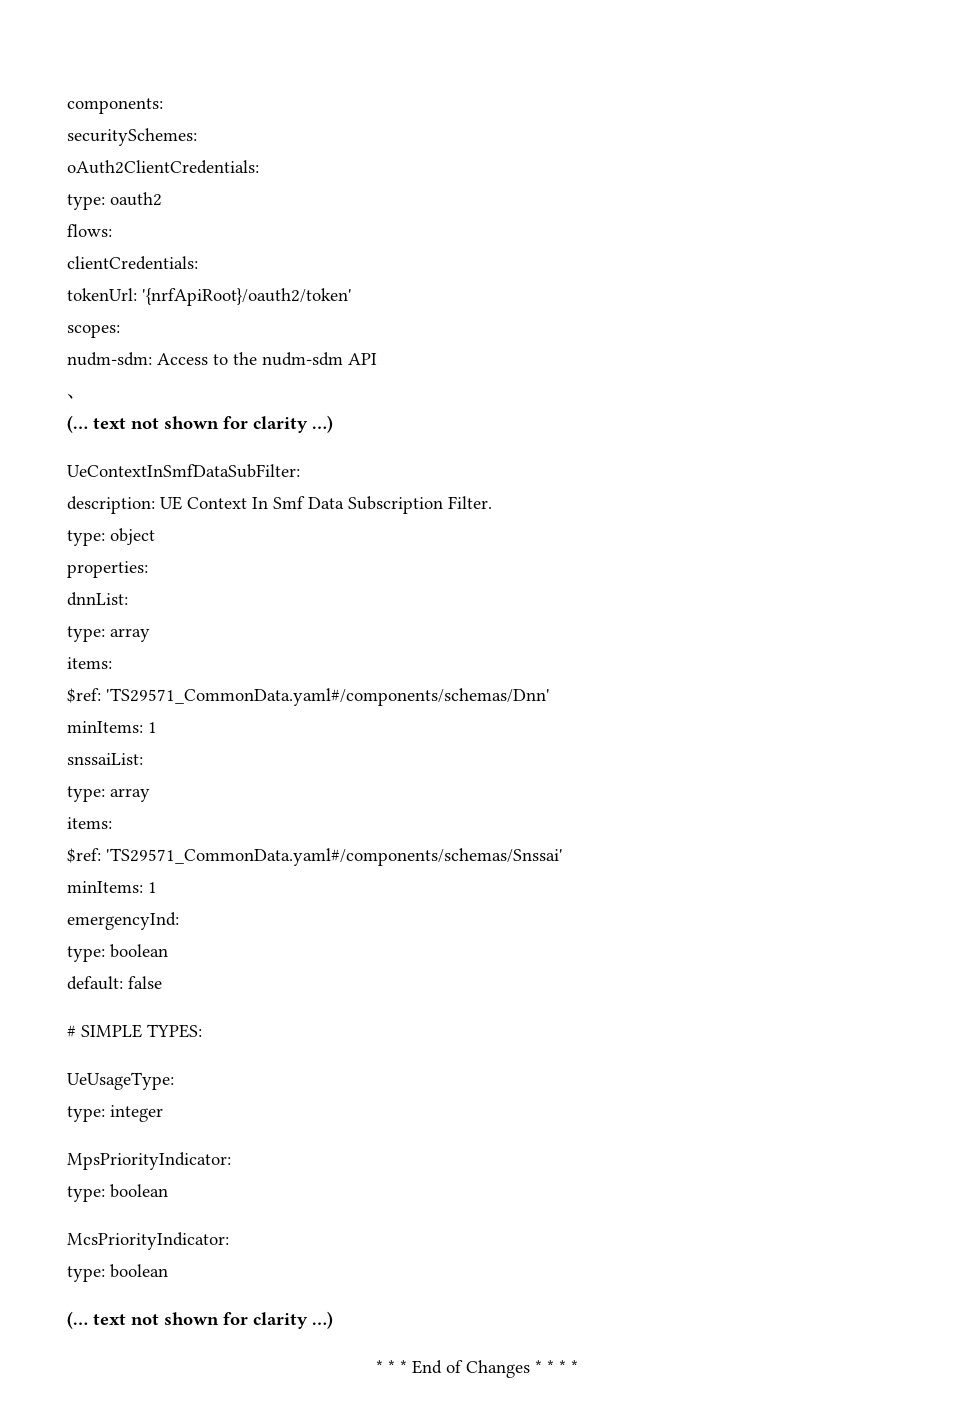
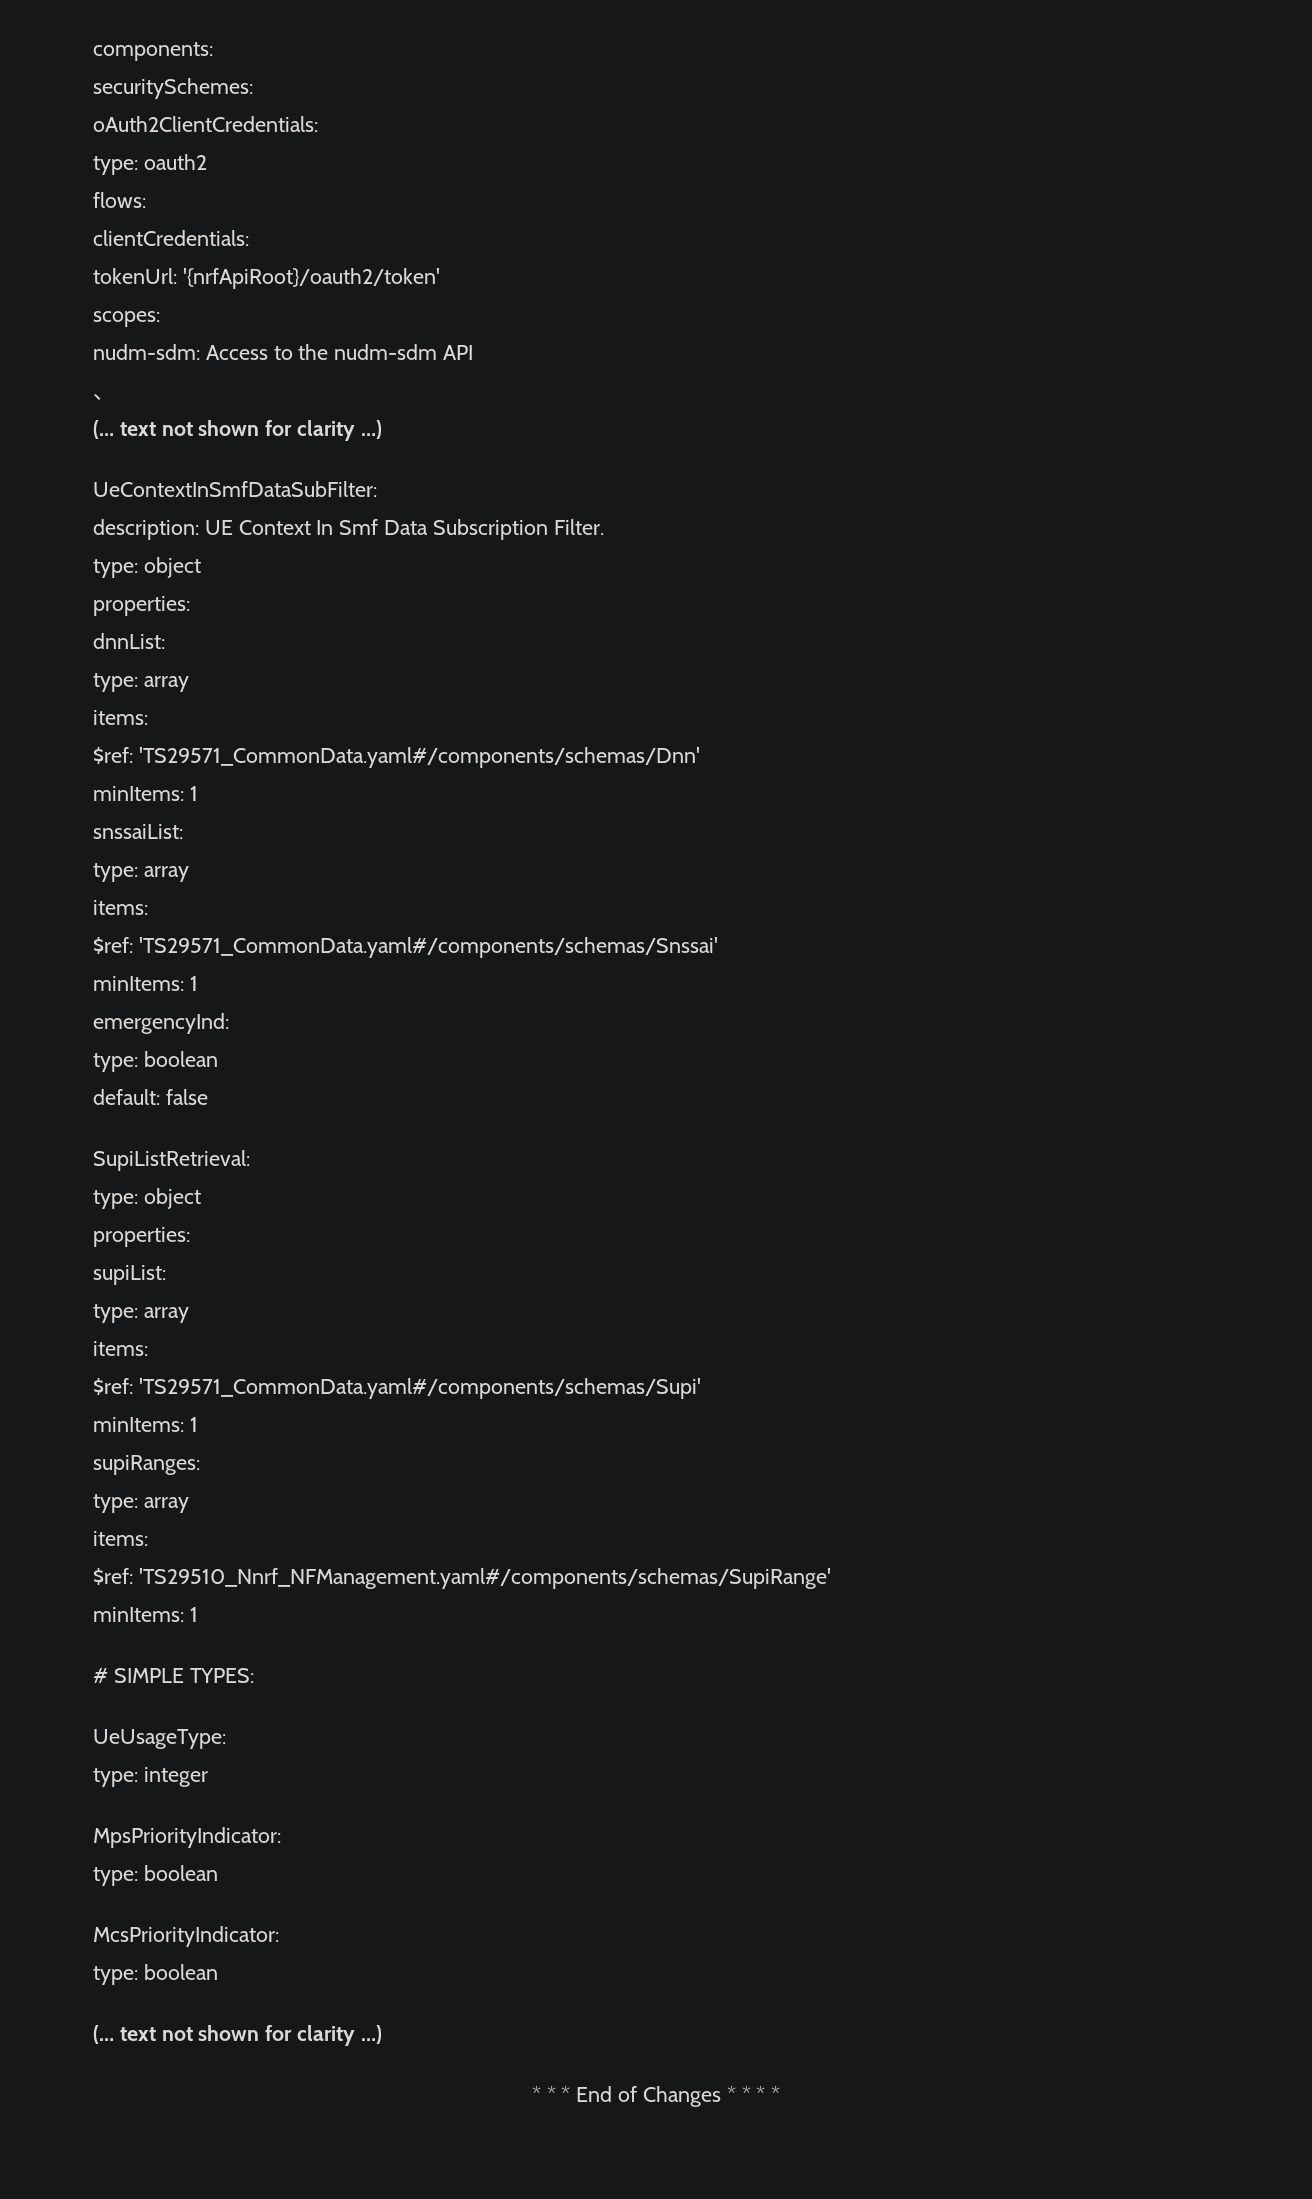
(162, 982) none -> [93,1150,250,1171] [93,1188,201,1209] [93,1227,190,1247] [93,1265,166,1285] [93,1304,189,1323] [93,1341,148,1356] [93,1378,701,1399] [93,1417,198,1432] [93,1455,200,1475] [93,1494,189,1513] [93,1531,148,1546] [93,1568,831,1589] [93,1607,198,1622] // SupiListRetrieval: // type: object // properties: // supiList: // type: array // items: // $ref: 'TS29571_CommonData.yaml#/components/schemas/Supi' // minItems: 1 // supiRanges: // type: array // items: // $ref: 'TS29510_Nnrf_NFManagement.yaml#/components/schemas/SupiRange' // minItems: 1

